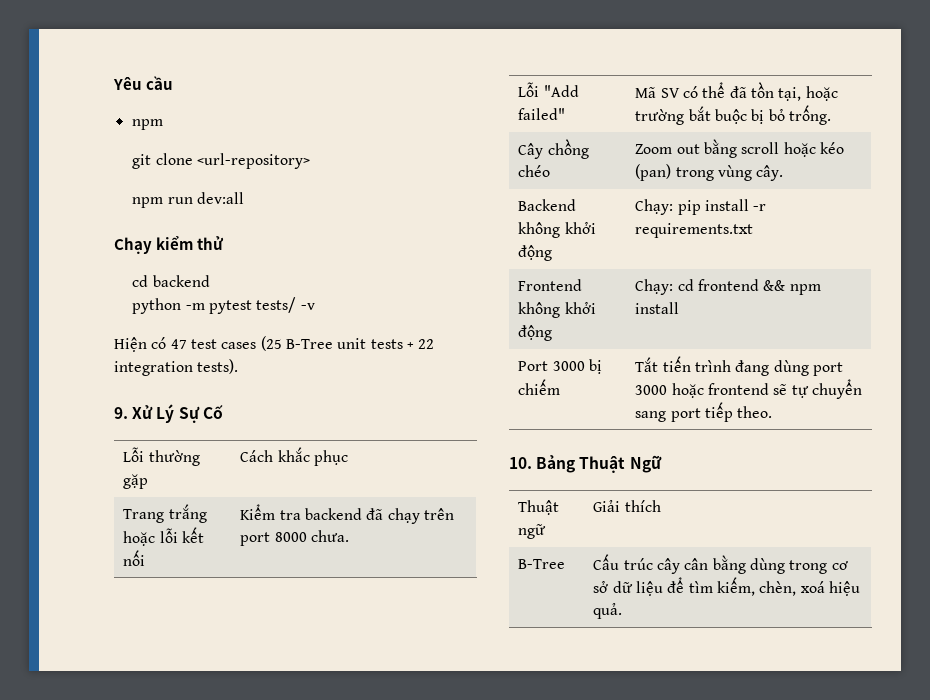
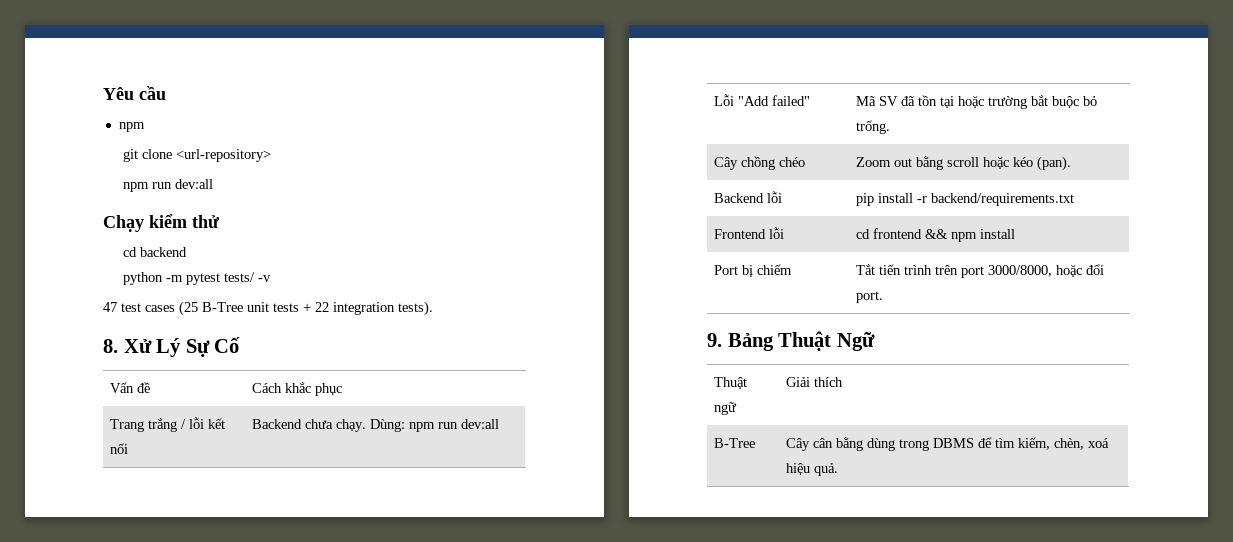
[114,337,167,352] Hiện có -> (271, 278) none
[114,407,128,419] 9. -> [103,339,118,353] 8.
[123,447,200,466] [123,474,149,489] Lỗi thường gặp -> [110,382,151,393] Vấn đề
[123,531,156,546] hoặc -> [181,419,187,429] /
[240,504,454,524] [240,530,349,546] Kiểm tra backend đã chạy trên port 8000 chưa. -> [252,419,500,432] Backend chưa chạy. Dùng: npm run dev:all
[682,82,726,98] có thể -> (899, 101) none
[778,87,802,101] tại, -> [940,96,955,108] tại
[751,109,765,124] bị -> (1080, 102) none
[635,164,784,181] [518,199,577,211] [518,222,596,238] [518,245,553,261] [635,199,674,215] (pan) trong vùng cây. // Backend không khởi động | Chạy: -> [1037,156,1072,171] [714,191,783,203] (pan). // Backend lỗi |
[635,223,754,238] requirements.txt -> [931,193,1075,206] backend/requirements.txt
[518,302,596,318] [518,325,553,341] [635,279,674,295] không khởi động | Chạy: -> [769,227,785,239] lỗi |
[552,361,585,371] 3000 -> (739, 270) none
[735,360,843,376] [635,379,862,399] [635,402,773,422] [509,457,532,469] đang dùng port 3000 hoặc frontend sẽ tự chuyển sang port tiếp theo. // 10. -> [935,264,1105,278] [856,291,884,303] [707,333,722,347] trên port 3000/8000, hoặc đổi port. // 9.
[593,554,680,574] Cấu trúc cây -> [786,438,811,451] Cây
[831,561,848,570] [593,581,663,596] cơ sở dữ liệu -> [933,438,975,448] DBMS

